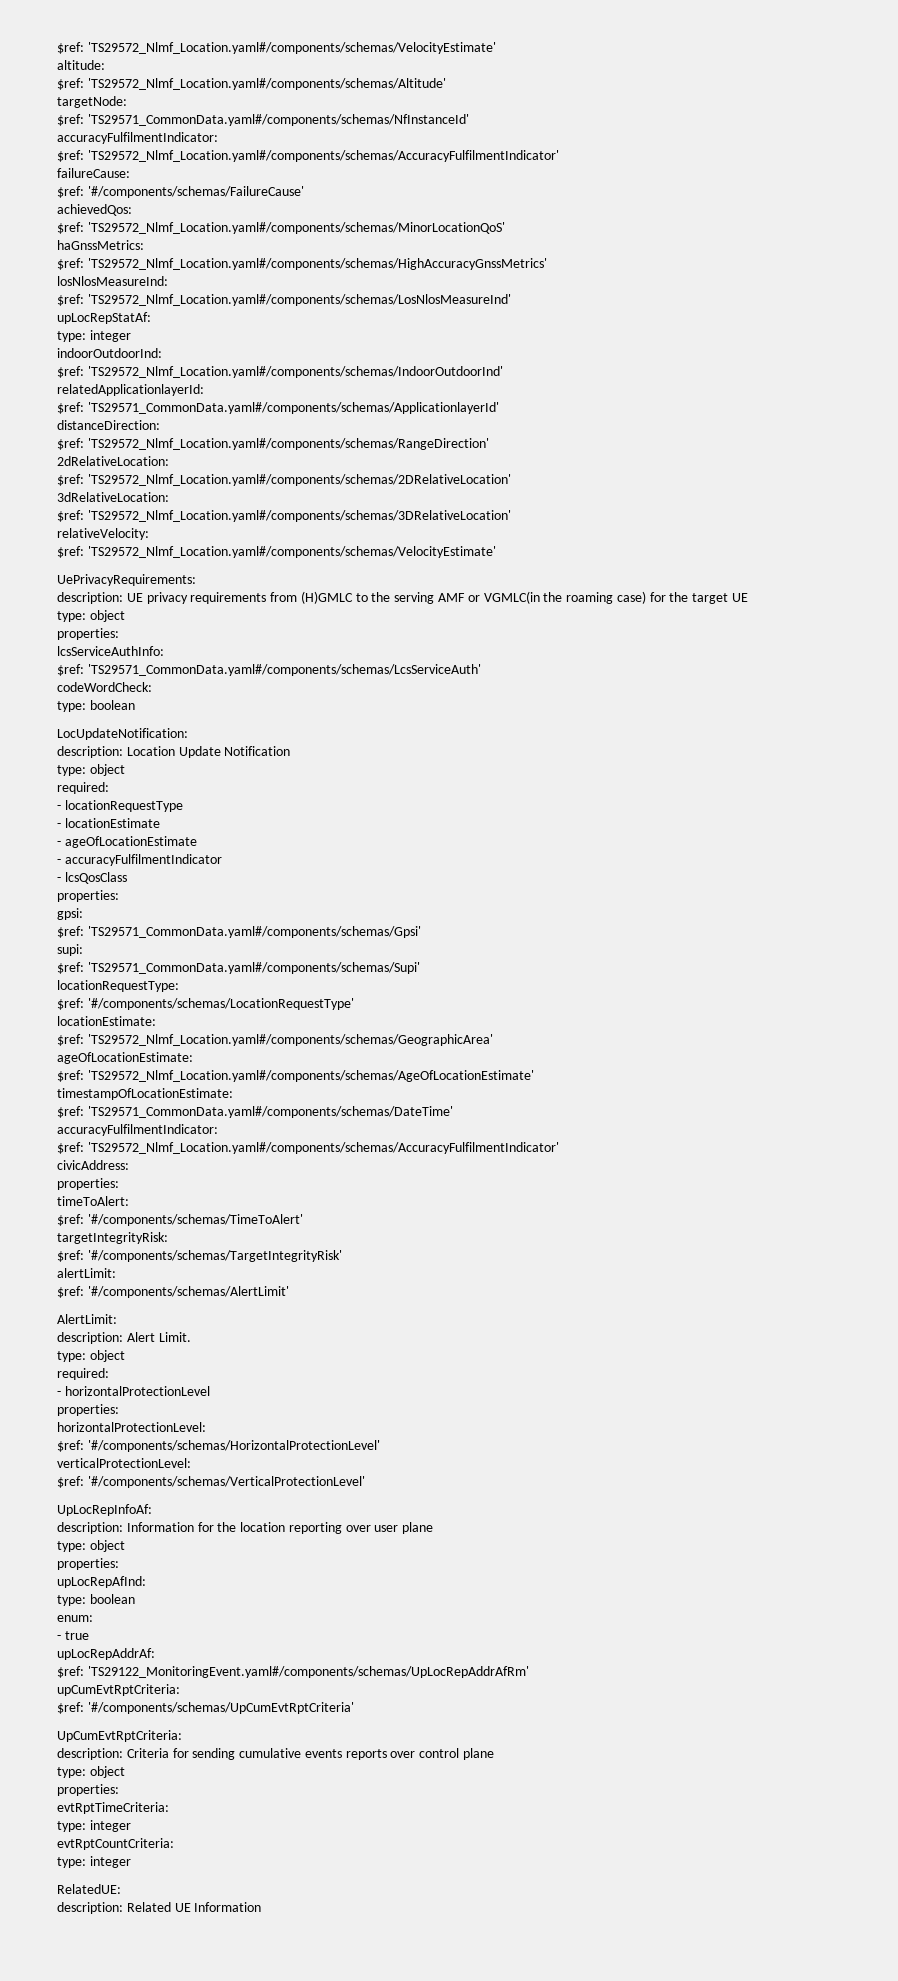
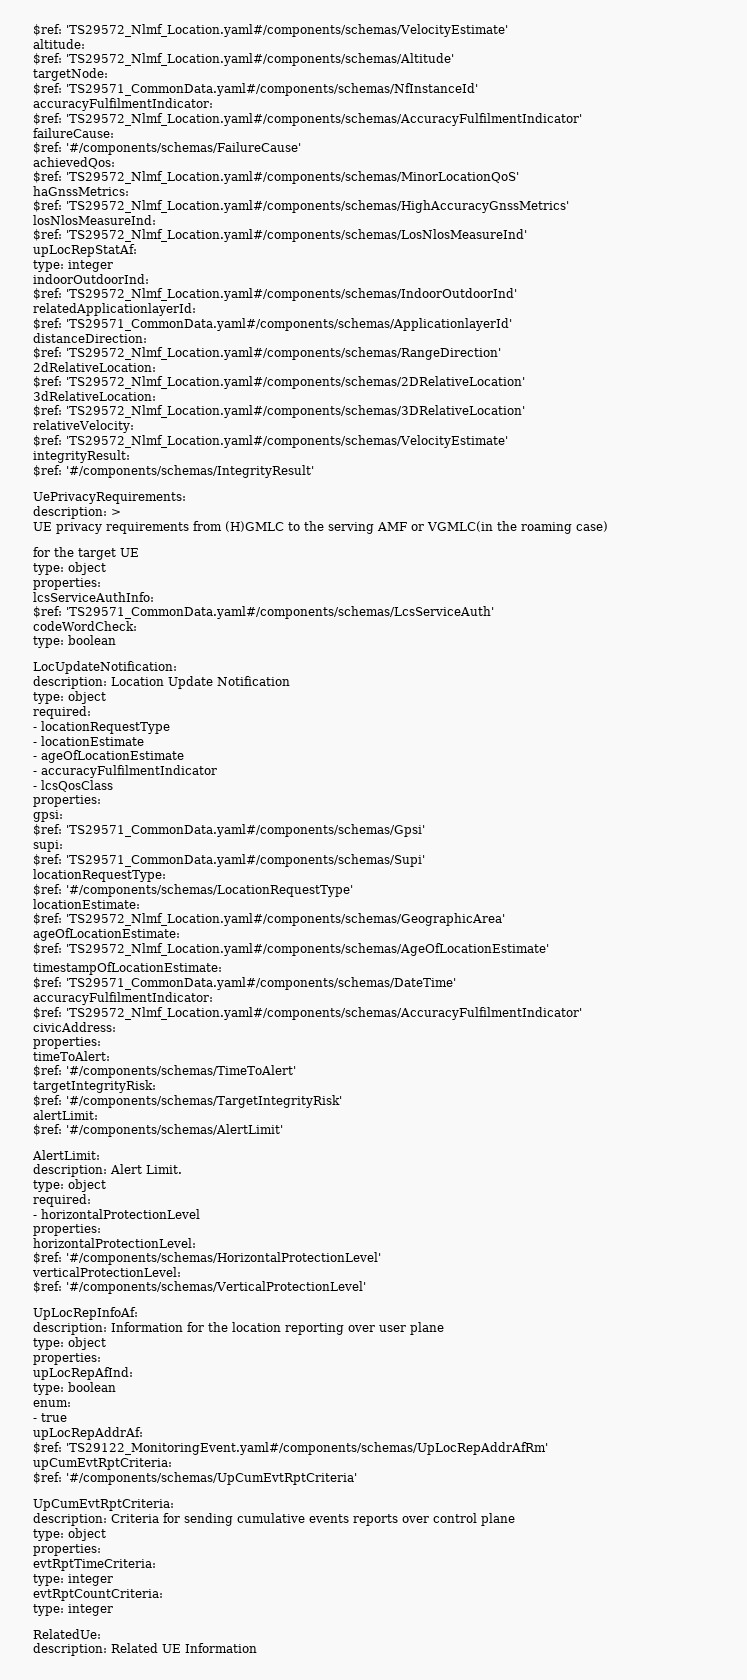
(496, 552) none -> [33,450,130,463] [33,465,314,478] // integrityResult: // $ref: '#/components/schemas/IntegrityResult'
(123, 598) none -> [111,509,121,516] > //
(646, 597) none -> (608, 526) //
[57,1884,121,1894] RelatedUE: -> [33,1629,101,1639] RelatedUe:

